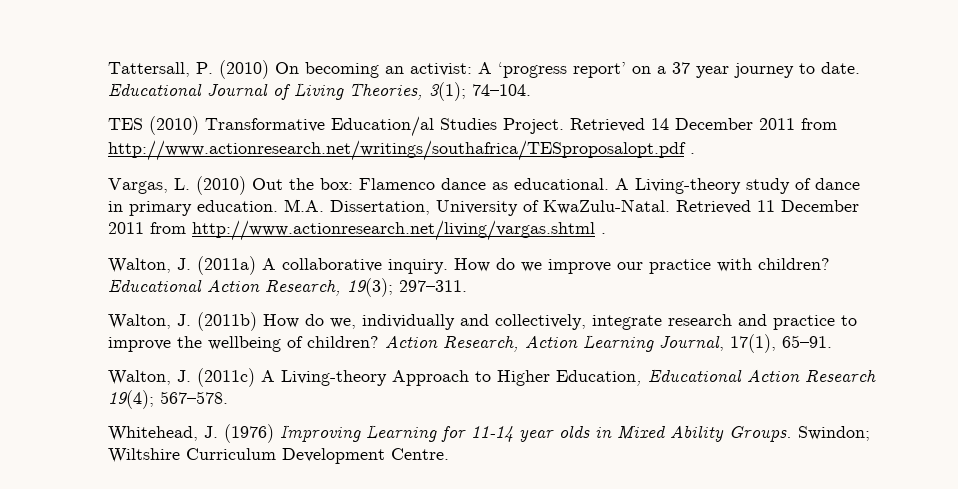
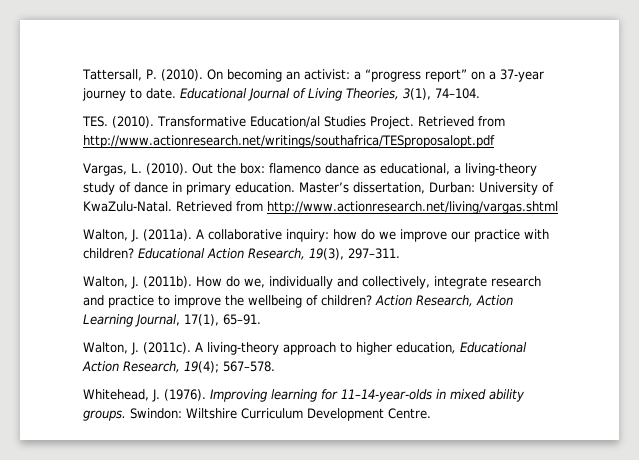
[219,60,270,79] (2010) -> [160,69,203,81] (2010).
[478,62,730,78] A ‘progress report’ on a 37 year -> [353,69,544,82] a “progress report” on a 37-year
[429,82,467,101] 3(1); -> [402,88,431,100] 3(1),
[108,116,200,135] TES (2010) -> [81,116,154,128] TES. (2010).
[651,118,796,130] 14 December 2011 -> (474, 121) none
[690,153,696,154] . -> (495, 141) none
[196,176,247,195] (2010) -> [145,163,188,175] (2010).
[359,178,436,190] Flamenco -> [268,163,321,174] flamenco
[514,178,742,194] educational. A Living-theory -> [379,163,537,176] educational, a living-theory
[284,199,431,215] M.A. Dissertation, -> [298,182,475,194] Master’s dissertation, Durban:
[757,200,860,212] [108,222,145,234] 11 December 2011 -> (232, 206) none
[601,233,607,234] [108,256,257,275] . // Walton, J. (2011a) -> [82,229,192,242] // Walton, J. (2011a).
[388,258,491,274] inquiry. How -> [285,229,357,242] inquiry: how
[347,278,394,297] 19(3); -> [308,248,344,260] 19(3),
[197,312,258,331] (2011b) -> [142,276,192,288] (2011b).
[197,368,877,387] (2011c) A Living-theory Approach to Higher Education, Educational Action Research -> [142,342,527,355] [81,361,180,373] (2011c). A living-theory approach to higher education, Educational Action Research,
[224,424,871,443] (1976) Improving Learning for 11-14 year olds in Mixed Ability Groups. Swindon; -> [163,389,525,402] [82,408,182,421] (1976). Improving learning for 11–14-year-olds in mixed ability groups. Swindon:

